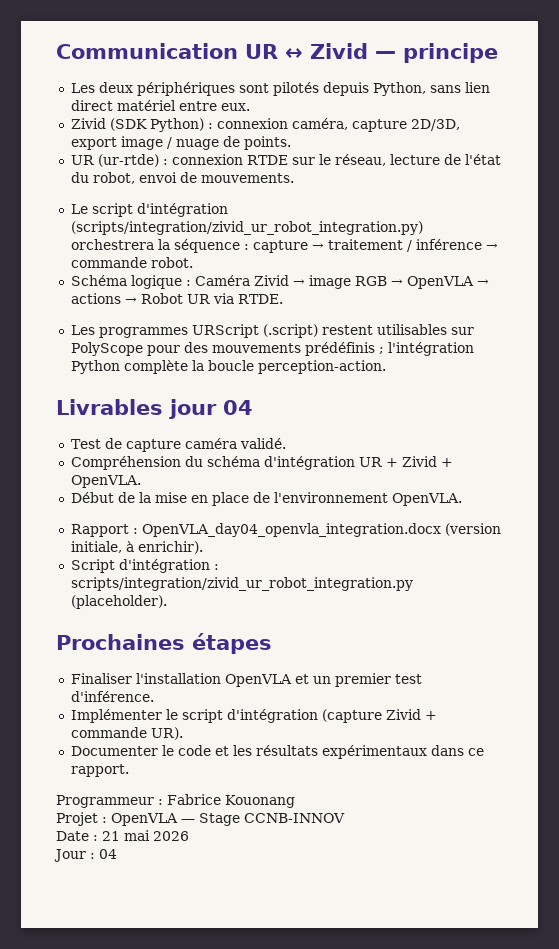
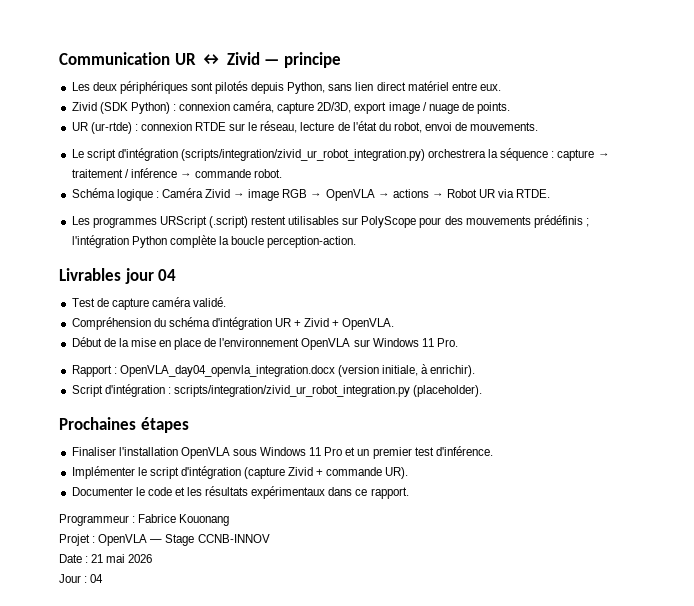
[391,493,462,506] OpenVLA. -> [301,338,458,350] OpenVLA sur Windows 11 Pro.
(292, 680) none -> [232,447,343,456] sous Windows 11 Pro

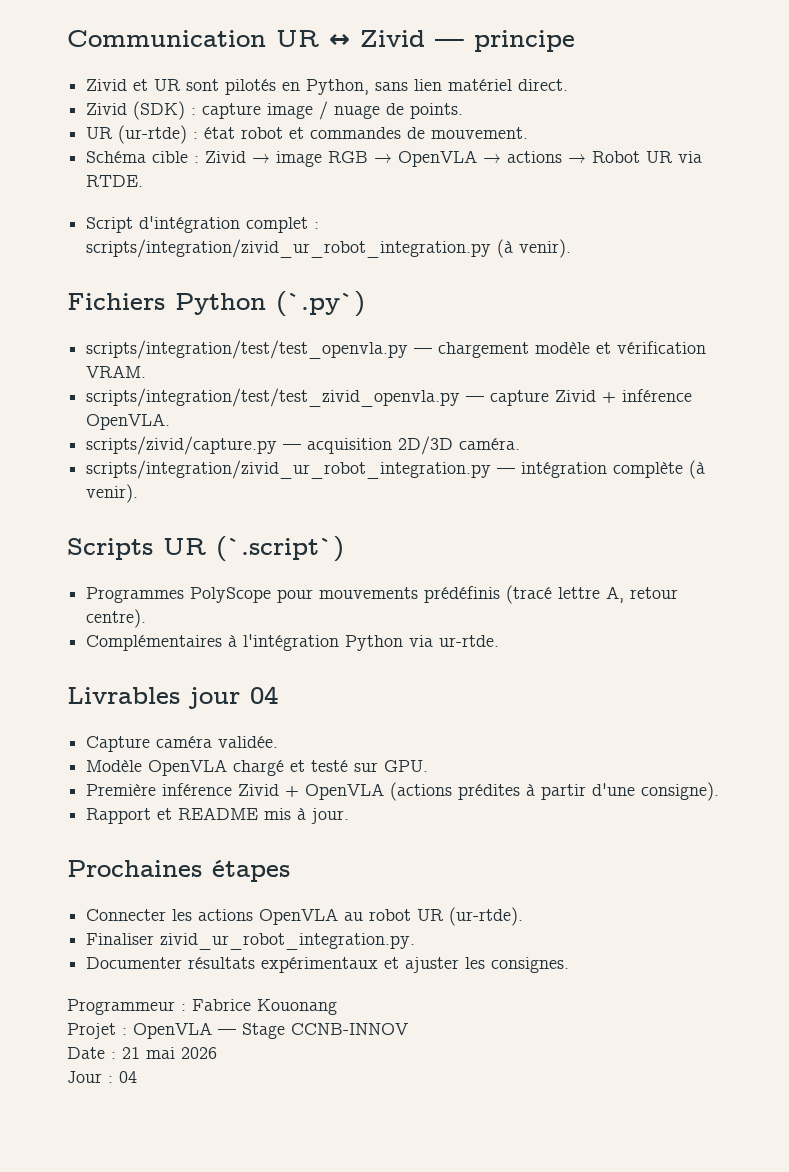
[71,81,188,94] Les deux périphériques -> [86,79,182,91] Zivid et UR
[251,82,285,94] depuis -> [282,82,301,91] en
[376,81,501,91] [71,101,387,114] direct matériel entre eux. // Zivid (SDK Python) : connexion caméra, capture 2D/3D, export -> [448,79,569,91] [86,101,262,120] matériel direct. // Zivid (SDK) : capture
[140,121,539,133] [71,148,610,161] [71,168,283,178] [71,188,203,201] connexion RTDE sur le réseau, lecture de l'état du robot, envoi de mouvements. // Le script d'intégration (scripts/integration/zivid_ur_robot_integration.py) orchestrera la séquence : capture → traitement / inférence → commande robot. // Schéma logique : Caméra -> [204,127,529,139] [86,151,200,163] état robot et commandes de mouvement. // Schéma cible :
[71,216,359,228] Les programmes URScript (.script) restent utilisables sur -> [86,216,320,233] [86,239,572,258] [67,291,365,317] [86,340,707,359] [86,365,147,378] [86,388,693,407] [86,413,171,430] [86,436,521,455] [86,460,706,479] [86,484,139,503] [67,536,344,562] [86,587,185,603] Script d'intégration complet : scripts/integration/zivid_ur_robot_integration.py (à venir). // Fichiers Python (`.py`) // scripts/integration/test/test_openvla.py — chargement modèle et vérification VRAM. // scripts/integration/test/test_zivid_openvla.py — capture Zivid + inférence OpenVLA. // scripts/zivid/capture.py — acquisition 2D/3D caméra. // scripts/integration/zivid_ur_robot_integration.py — intégration complète (à venir). // Scripts UR (`.script`) // Programmes
[444,216,463,225] des -> (314, 596) none
[585,218,589,227] [71,235,357,248] [59,268,177,284] [71,297,227,310] [71,317,395,330] [71,337,458,350] [71,364,476,377] [71,384,483,397] [59,417,189,433] [71,446,493,459] [71,466,409,479] [71,486,409,499] ; l'intégration Python complète la boucle perception-action. // Livrables jour 04 // Test de capture caméra validé. // Compréhension du schéma d'intégration UR + Zivid + OpenVLA. // Début de la mise en place de l'environnement OpenVLA sur Windows 11 Pro. // Rapport : OpenVLA_day04_openvla_integration.docx (version initiale, à enrichir). // Script d'intégration : scripts/integration/zivid_ur_robot_integration.py (placeholder). // Prochaines étapes // Finaliser l'installation OpenVLA sous Windows 11 Pro et un premier test d'inférence. // Implémenter le script d'intégration (capture Zivid + commande UR). // Documenter le code et les résultats expérimentaux dans ce rapport. -> [506,585,679,604] [86,609,147,628] [86,634,500,651] [67,686,278,709] [86,736,279,752] [86,759,429,776] [86,782,720,801] [86,807,350,824] [67,860,290,882] [86,907,524,926] [86,933,416,950] [86,957,570,973] (tracé lettre A, retour centre). // Complémentaires à l'intégration Python via ur-rtde. // Livrables jour 04 // Capture caméra validée. // Modèle OpenVLA chargé et testé sur GPU. // Première inférence Zivid + OpenVLA (actions prédites à partir d'une consigne). // Rapport et README mis à jour. // Prochaines étapes // Connecter les actions OpenVLA au robot UR (ur-rtde). // Finaliser zivid_ur_robot_integration.py. // Documenter résultats expérimentaux et ajuster les consignes.

